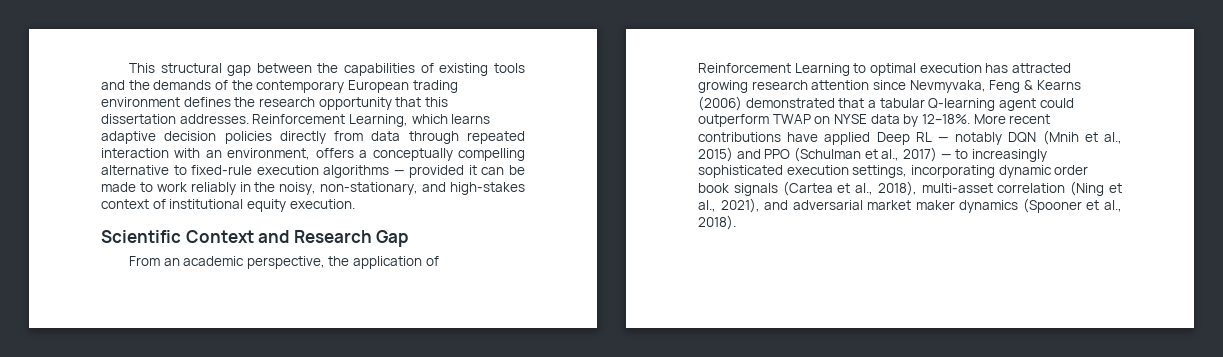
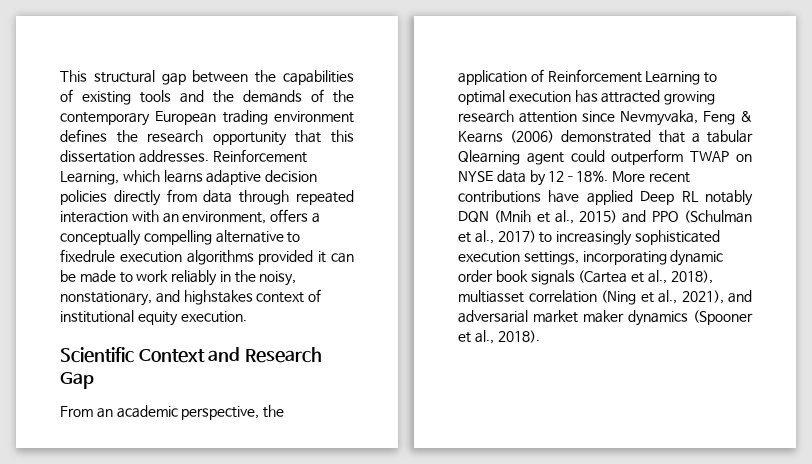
[191,165,253,175] fixed-rule -> [60,249,115,262] fixedrule
[393,170,405,175] — -> (254, 257) none
[320,182,525,195] non-stationary, and high-stakes -> [60,290,253,306] nonstationary, and highstakes
[928,98,996,111] Q-learning -> [458,150,520,165] Qlearning
[938,137,949,142] — -> (699, 196) none
[940,154,952,159] — -> (536, 236) none
[921,183,993,193] multi-asset -> [458,290,524,303] multiasset

